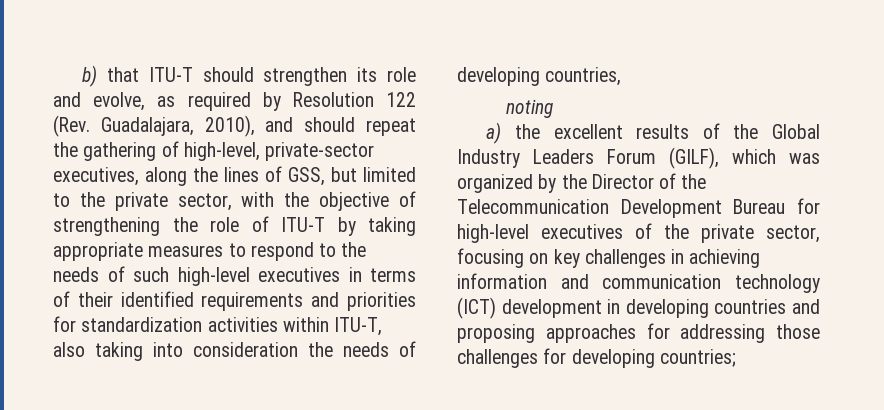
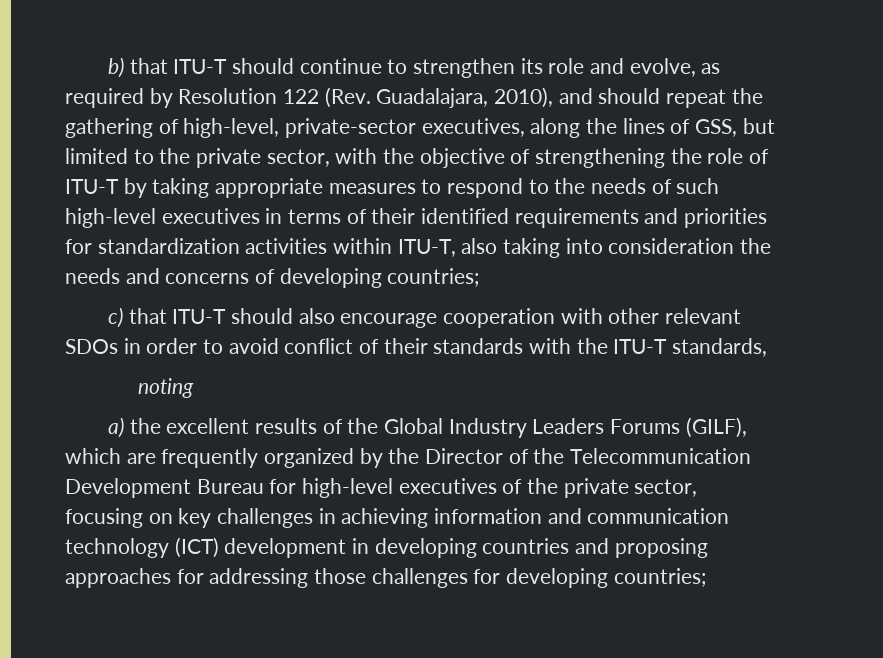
(254, 74) none -> [299,58,408,74] continue to
[399,341,416,357] [457,67,622,86] of developing countries, -> [125,268,480,288] [108,307,742,328] [65,338,768,357] and concerns of developing countries; // c) that ITU-T should also encourage cooperation with other relevant SDOs in order to avoid conflict of their standards with the ITU-T standards,
[607,149,656,164] Forum -> [610,419,681,434] Forums
[789,153,820,164] was -> [126,448,259,468] are frequently

